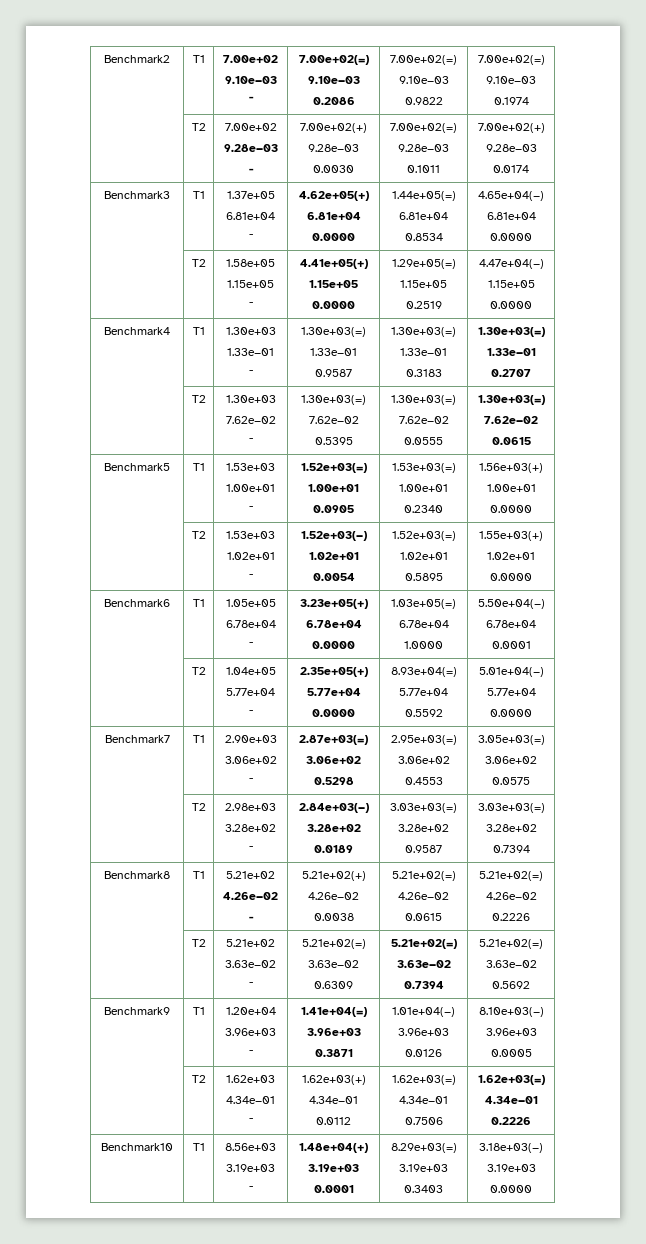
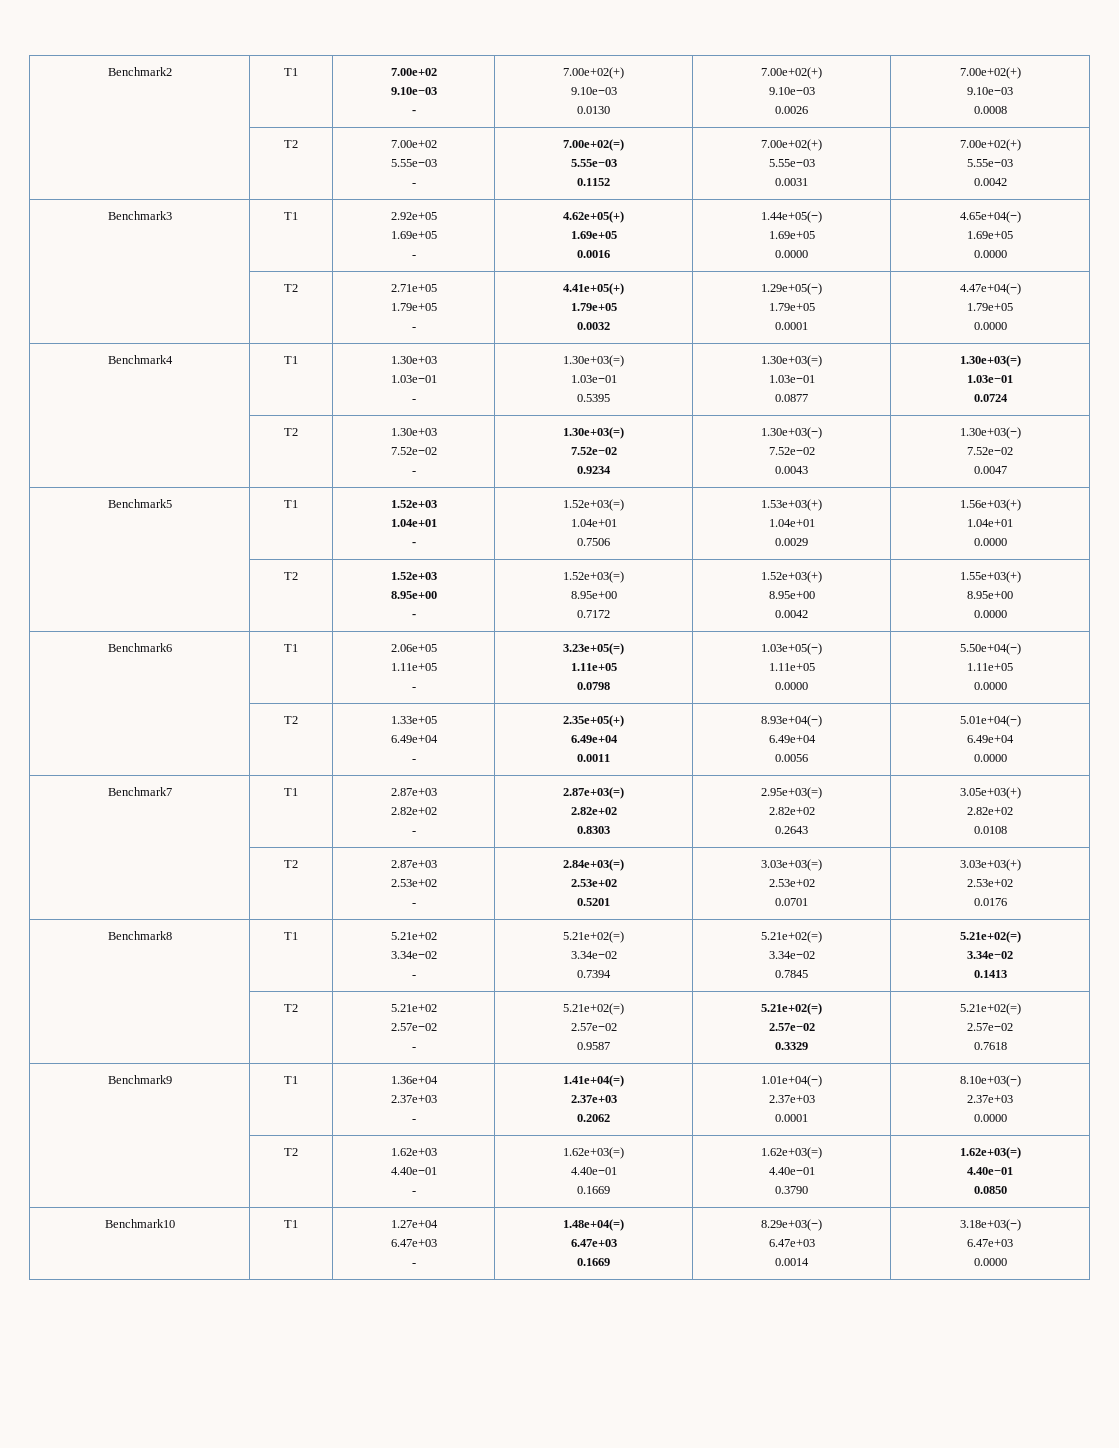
[298,55,369,65] [307,76,360,84] [312,97,355,105] [390,55,457,65] [398,76,449,84] [404,97,443,105] [477,55,545,65] [486,76,536,84] [493,97,529,105] 7.00e+02(=) // 9.10e−03 // 0.2086 | 7.00e+02(=) // 9.10e−03 // 0.9822 | 7.00e+02(=) // 9.10e−03 // 0.1974 -> [563,67,624,79] [570,87,617,95] [577,106,610,114] [761,67,822,79] [768,87,815,95] [775,106,808,114] [959,67,1021,79] [967,87,1013,95] [973,106,1007,114] 7.00e+02(+) // 9.10e−03 // 0.0130 | 7.00e+02(+) // 9.10e−03 // 0.0026 | 7.00e+02(+) // 9.10e−03 // 0.0008
[223,144,278,152] [248,168,254,173] [300,123,367,133] [308,144,359,152] [313,165,354,173] [390,123,457,133] [398,144,449,152] [407,165,440,173] [477,123,545,133] [485,144,537,152] [493,165,529,173] 9.28e−03 // - | 7.00e+02(+) // 9.28e−03 // 0.0030 | 7.00e+02(=) // 9.28e−03 // 0.1011 | 7.00e+02(+) // 9.28e−03 // 0.0174 -> [390,159,437,167] [411,183,416,186] [563,139,624,151] [570,159,617,167] [577,178,610,186] [761,139,822,151] [768,159,815,167] [775,178,808,186] [959,139,1021,151] [967,159,1013,167] [973,178,1007,186] 5.55e−03 // - | 7.00e+02(=) // 5.55e−03 // 0.1152 | 7.00e+02(+) // 5.55e−03 // 0.0031 | 7.00e+02(+) // 5.55e−03 // 0.0042
[226,191,275,199] [226,212,275,220] 1.37e+05 // 6.81e+04 -> [390,212,437,220] [390,231,437,239] 2.92e+05 // 1.69e+05
[306,212,361,220] [312,233,355,241] [391,191,456,201] [399,212,448,220] [404,233,443,241] 6.81e+04 // 0.0000 | 1.44e+05(=) // 6.81e+04 // 0.8534 -> [570,231,617,239] [577,250,610,258] [761,211,822,223] [768,231,815,239] [775,250,808,258] 1.69e+05 // 0.0016 | 1.44e+05(−) // 1.69e+05 // 0.0000
[486,212,536,220] [490,233,532,241] [191,259,206,267] [226,259,275,267] [227,280,274,288] 6.81e+04 // 0.0000 // | T2 | 1.58e+05 // 1.15e+05 -> [967,231,1013,239] [973,250,1007,258] [284,284,298,292] [390,284,437,292] [390,303,437,311] 1.69e+05 // 0.0000 // | T2 | 2.71e+05 // 1.79e+05
[309,280,358,288] [312,301,355,309] [391,259,456,269] [400,280,447,288] [405,301,442,309] 1.15e+05 // 0.0000 | 1.29e+05(=) // 1.15e+05 // 0.2519 -> [570,303,617,311] [577,322,610,330] [761,283,822,295] [768,303,815,311] [775,322,808,330] 1.79e+05 // 0.0032 | 1.29e+05(−) // 1.79e+05 // 0.0001
[487,280,535,288] 1.15e+05 -> [967,303,1013,311] 1.79e+05
[227,348,274,356] [248,370,253,373] [301,327,366,337] [310,348,357,356] [315,369,352,377] [391,327,456,337] [400,348,447,356] [405,369,442,377] [477,327,545,337] [486,348,536,356] [491,369,531,377] 1.33e−01 // - | 1.30e+03(=) // 1.33e−01 // 0.9587 | 1.30e+03(=) // 1.33e−01 // 0.3183 | 1.30e+03(=) // 1.33e−01 // 0.2707 -> [390,375,437,383] [411,399,416,402] [563,355,624,367] [570,375,617,383] [577,394,610,402] [761,355,822,367] [768,375,815,383] [775,394,808,402] [959,355,1021,367] [967,375,1013,383] [973,394,1008,402] 1.03e−01 // - | 1.30e+03(=) // 1.03e−01 // 0.5395 | 1.30e+03(=) // 1.03e−01 // 0.0877 | 1.30e+03(=) // 1.03e−01 // 0.0724
[225,416,276,424] [248,438,253,441] [301,395,366,405] [308,416,359,424] [314,437,353,445] [391,395,456,405] [398,416,449,424] [404,437,443,445] [477,395,545,405] [484,416,538,424] [491,437,531,445] 7.62e−02 // - | 1.30e+03(=) // 7.62e−02 // 0.5395 | 1.30e+03(=) // 7.62e−02 // 0.0555 | 1.30e+03(=) // 7.62e−02 // 0.0615 -> [390,447,437,455] [411,471,416,474] [563,427,624,439] [570,447,617,455] [577,466,611,474] [761,427,822,439] [768,447,815,455] [775,466,808,474] [959,427,1021,439] [967,447,1013,455] [973,466,1007,474] 7.52e−02 // - | 1.30e+03(=) // 7.52e−02 // 0.9234 | 1.30e+03(−) // 7.52e−02 // 0.0043 | 1.30e+03(−) // 7.52e−02 // 0.0047
[226,463,275,471] [226,484,275,492] [248,506,253,509] [300,463,367,473] [308,484,359,492] [313,505,354,513] [391,463,456,473] [399,484,448,492] [404,505,443,513] 1.53e+03 // 1.00e+01 // - | 1.52e+03(=) // 1.00e+01 // 0.0905 | 1.53e+03(=) // 1.00e+01 // 0.2340 -> [390,500,437,508] [390,519,437,527] [411,542,416,546] [563,499,624,511] [570,519,617,527] [577,538,610,546] [761,499,822,511] [768,519,815,527] [775,538,808,546] 1.52e+03 // 1.04e+01 // - | 1.52e+03(=) // 1.04e+01 // 0.7506 | 1.53e+03(+) // 1.04e+01 // 0.0029
[486,484,536,492] [490,505,532,513] [191,531,206,539] [226,531,275,539] [226,552,275,560] [248,574,253,577] [300,531,367,541] [308,552,359,560] [312,573,355,581] [391,531,456,541] [399,552,448,560] [404,573,443,581] 1.00e+01 // 0.0000 // | T2 | 1.53e+03 // 1.02e+01 // - | 1.52e+03(−) // 1.02e+01 // 0.0054 | 1.52e+03(=) // 1.02e+01 // 0.5895 -> [967,519,1013,527] [973,538,1007,546] [284,572,298,580] [390,572,437,580] [390,591,437,599] [411,614,416,618] [563,571,624,583] [570,591,617,599] [577,610,610,618] [761,571,822,583] [768,591,815,599] [775,610,808,618] 1.04e+01 // 0.0000 // | T2 | 1.52e+03 // 8.95e+00 // - | 1.52e+03(=) // 8.95e+00 // 0.7172 | 1.52e+03(+) // 8.95e+00 // 0.0042
[487,552,535,560] 1.02e+01 -> [967,591,1013,599] 8.95e+00
[225,599,276,607] [225,620,276,628] [248,642,253,645] [299,599,368,609] [305,620,362,628] [312,641,355,649] [391,599,456,609] [398,620,449,628] [404,641,443,649] 1.05e+05 // 6.78e+04 // - | 3.23e+05(+) // 6.78e+04 // 0.0000 | 1.03e+05(=) // 6.78e+04 // 1.0000 -> [390,644,437,652] [390,663,437,671] [411,687,416,690] [563,643,624,655] [570,663,617,671] [577,682,610,690] [761,643,822,655] [768,663,815,671] [775,682,808,690] 2.06e+05 // 1.11e+05 // - | 3.23e+05(=) // 1.11e+05 // 0.0798 | 1.03e+05(−) // 1.11e+05 // 0.0000
[486,620,536,628] [491,641,531,649] [191,667,206,675] [225,667,276,675] [226,688,275,696] 6.78e+04 // 0.0001 // | T2 | 1.04e+05 // 5.77e+04 -> [967,663,1013,671] [973,682,1007,690] [284,716,298,724] [390,716,437,724] [390,735,438,743] 1.11e+05 // 0.0000 // | T2 | 1.33e+05 // 6.49e+04
[306,688,361,696] [312,709,355,717] [390,667,457,677] [399,688,448,696] [404,709,443,717] 5.77e+04 // 0.0000 | 8.93e+04(=) // 5.77e+04 // 0.5592 -> [570,735,618,743] [577,754,610,762] [761,715,822,727] [768,735,816,743] [775,754,808,762] 6.49e+04 // 0.0011 | 8.93e+04(−) // 6.49e+04 // 0.0056
[486,688,536,696] 5.77e+04 -> [967,735,1014,743] 6.49e+04
[224,735,277,743] [224,756,277,764] 2.90e+03 // 3.06e+02 -> [390,788,437,796] [390,807,437,815] 2.87e+03 // 2.82e+02
[306,756,361,764] [313,777,354,785] 3.06e+02 // 0.5298 -> [570,807,617,815] [577,826,610,834] 2.82e+02 // 0.8303
[397,756,450,764] [404,777,443,785] [477,735,545,745] [485,756,537,764] [492,777,530,785] [191,803,206,811] [225,803,276,811] [225,824,276,832] [248,846,253,849] [298,803,369,813] [306,824,361,832] [314,845,353,853] [390,803,457,813] [398,824,449,832] [405,845,442,853] [477,803,545,813] [485,824,537,832] [492,845,530,853] 3.06e+02 // 0.4553 | 3.05e+03(=) // 3.06e+02 // 0.0575 // | T2 | 2.98e+03 // 3.28e+02 // - | 2.84e+03(−) // 3.28e+02 // 0.0189 | 3.03e+03(=) // 3.28e+02 // 0.9587 | 3.03e+03(=) // 3.28e+02 // 0.7394 -> [768,807,815,815] [775,826,808,834] [959,787,1021,799] [967,807,1013,815] [973,826,1007,834] [284,860,298,868] [390,860,437,868] [390,879,437,887] [411,903,416,906] [563,859,624,871] [570,879,617,887] [577,898,610,906] [761,859,822,871] [768,879,815,887] [775,898,808,906] [959,859,1021,871] [967,879,1013,887] [973,898,1007,906] 2.82e+02 // 0.2643 | 3.05e+03(+) // 2.82e+02 // 0.0108 // | T2 | 2.87e+03 // 2.53e+02 // - | 2.84e+03(=) // 2.53e+02 // 0.5201 | 3.03e+03(=) // 2.53e+02 // 0.0701 | 3.03e+03(+) // 2.53e+02 // 0.0176
[223,892,278,900] [248,916,254,921] [301,871,366,881] [308,892,359,900] [313,913,354,921] [391,871,456,881] [398,892,449,900] [405,913,442,921] [479,871,543,881] [485,892,537,900] [492,913,530,921] 4.26e−02 // - | 5.21e+02(+) // 4.26e−02 // 0.0038 | 5.21e+02(=) // 4.26e−02 // 0.0615 | 5.21e+02(=) // 4.26e−02 // 0.2226 -> [390,951,437,959] [411,975,416,978] [563,931,624,943] [570,951,617,959] [577,970,611,978] [761,931,822,943] [768,951,815,959] [775,970,808,978] [959,931,1021,943] [967,951,1013,959] [973,970,1007,978] 3.34e−02 // - | 5.21e+02(=) // 3.34e−02 // 0.7394 | 5.21e+02(=) // 3.34e−02 // 0.7845 | 5.21e+02(=) // 3.34e−02 // 0.1413
[225,960,276,968] [248,982,253,985] [301,939,366,949] [308,960,359,968] [314,981,353,989] [390,939,457,949] [396,960,451,968] [403,981,444,989] [479,939,543,949] [485,960,537,968] [492,981,530,989] 3.63e−02 // - | 5.21e+02(=) // 3.63e−02 // 0.6309 | 5.21e+02(=) // 3.63e−02 // 0.7394 | 5.21e+02(=) // 3.63e−02 // 0.5692 -> [390,1023,437,1031] [411,1047,416,1050] [563,1003,624,1015] [570,1023,617,1031] [577,1042,610,1050] [761,1003,822,1015] [768,1023,815,1031] [775,1042,808,1050] [959,1003,1021,1015] [967,1023,1013,1031] [973,1042,1007,1050] 2.57e−02 // - | 5.21e+02(=) // 2.57e−02 // 0.9587 | 5.21e+02(=) // 2.57e−02 // 0.3329 | 5.21e+02(=) // 2.57e−02 // 0.7618
[225,1007,276,1015] [225,1028,276,1036] 1.20e+04 // 3.96e+03 -> [390,1076,438,1084] [390,1095,437,1103] 1.36e+04 // 2.37e+03
[306,1028,361,1036] [314,1049,353,1057] 3.96e+03 // 0.3871 -> [570,1095,617,1103] [577,1114,610,1122] 2.37e+03 // 0.2062
[398,1028,449,1036] [405,1049,442,1057] 3.96e+03 // 0.0126 -> [768,1095,815,1103] [775,1114,808,1122] 2.37e+03 // 0.0001
[485,1028,537,1036] [490,1049,532,1057] 3.96e+03 // 0.0005 -> [967,1095,1013,1103] [973,1114,1007,1122] 2.37e+03 // 0.0000
[226,1096,275,1104] [248,1118,253,1121] [301,1075,366,1085] [309,1096,358,1104] [316,1117,351,1125] [391,1075,456,1085] [399,1096,448,1104] [404,1117,443,1125] [477,1075,545,1085] [484,1096,538,1104] [491,1117,531,1125] 4.34e−01 // - | 1.62e+03(+) // 4.34e−01 // 0.0112 | 1.62e+03(=) // 4.34e−01 // 0.7506 | 1.62e+03(=) // 4.34e−01 // 0.2226 -> [390,1167,437,1175] [411,1191,416,1194] [563,1147,624,1159] [570,1167,617,1175] [577,1186,610,1194] [761,1147,822,1159] [768,1167,815,1175] [775,1186,808,1194] [959,1147,1021,1159] [967,1167,1013,1175] [973,1186,1007,1194] 4.40e−01 // - | 1.62e+03(=) // 4.40e−01 // 0.1669 | 1.62e+03(=) // 4.40e−01 // 0.3790 | 1.62e+03(=) // 4.40e−01 // 0.0850
[225,1143,276,1151] [226,1164,275,1172] [248,1186,253,1189] [299,1143,368,1153] [308,1164,359,1172] [313,1185,354,1193] [390,1143,457,1153] [399,1164,448,1172] [404,1185,443,1193] 8.56e+03 // 3.19e+03 // - | 1.48e+04(+) // 3.19e+03 // 0.0001 | 8.29e+03(=) // 3.19e+03 // 0.3403 -> [390,1220,438,1228] [390,1239,437,1247] [411,1263,416,1266] [563,1219,624,1231] [570,1239,617,1247] [577,1258,610,1266] [761,1219,822,1231] [768,1239,815,1247] [775,1258,809,1266] 1.27e+04 // 6.47e+03 // - | 1.48e+04(=) // 6.47e+03 // 0.1669 | 8.29e+03(−) // 6.47e+03 // 0.0014
[486,1164,536,1172] 3.19e+03 -> [967,1239,1013,1247] 6.47e+03

